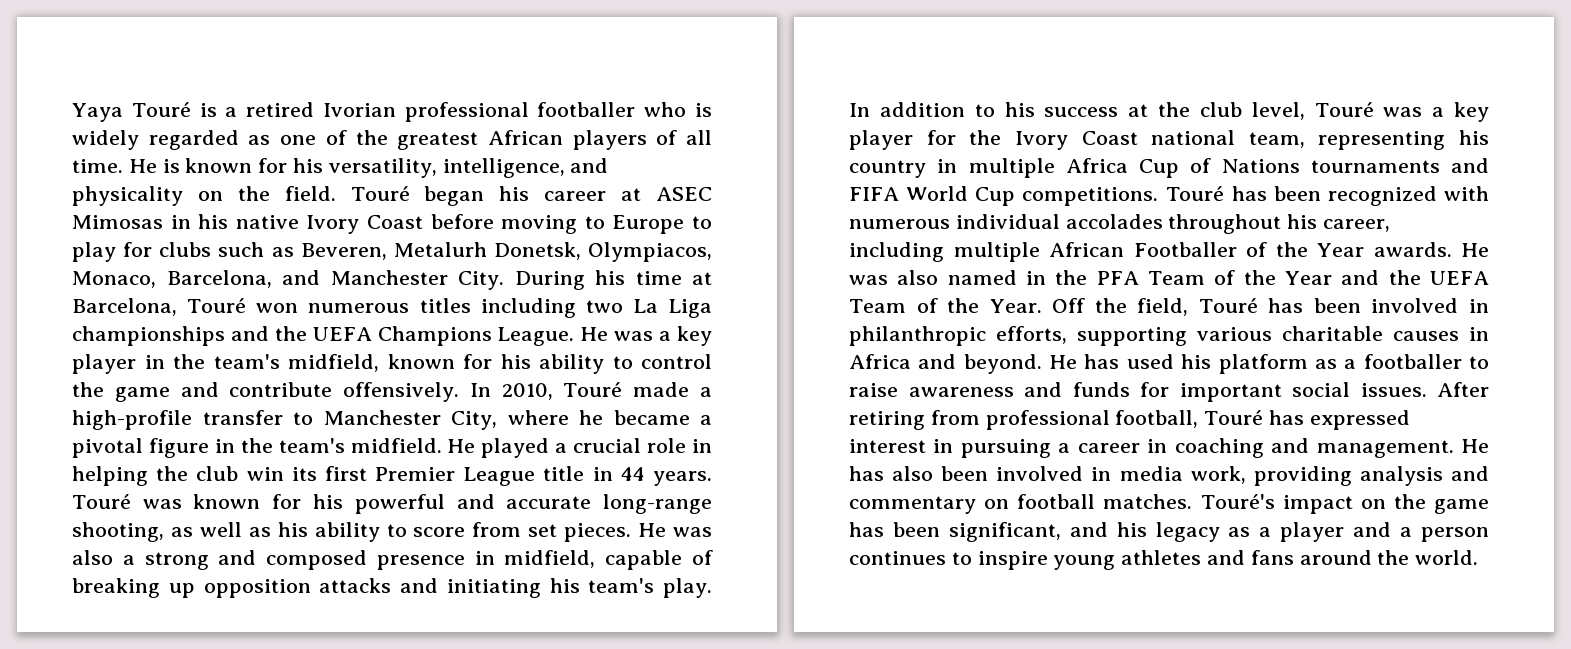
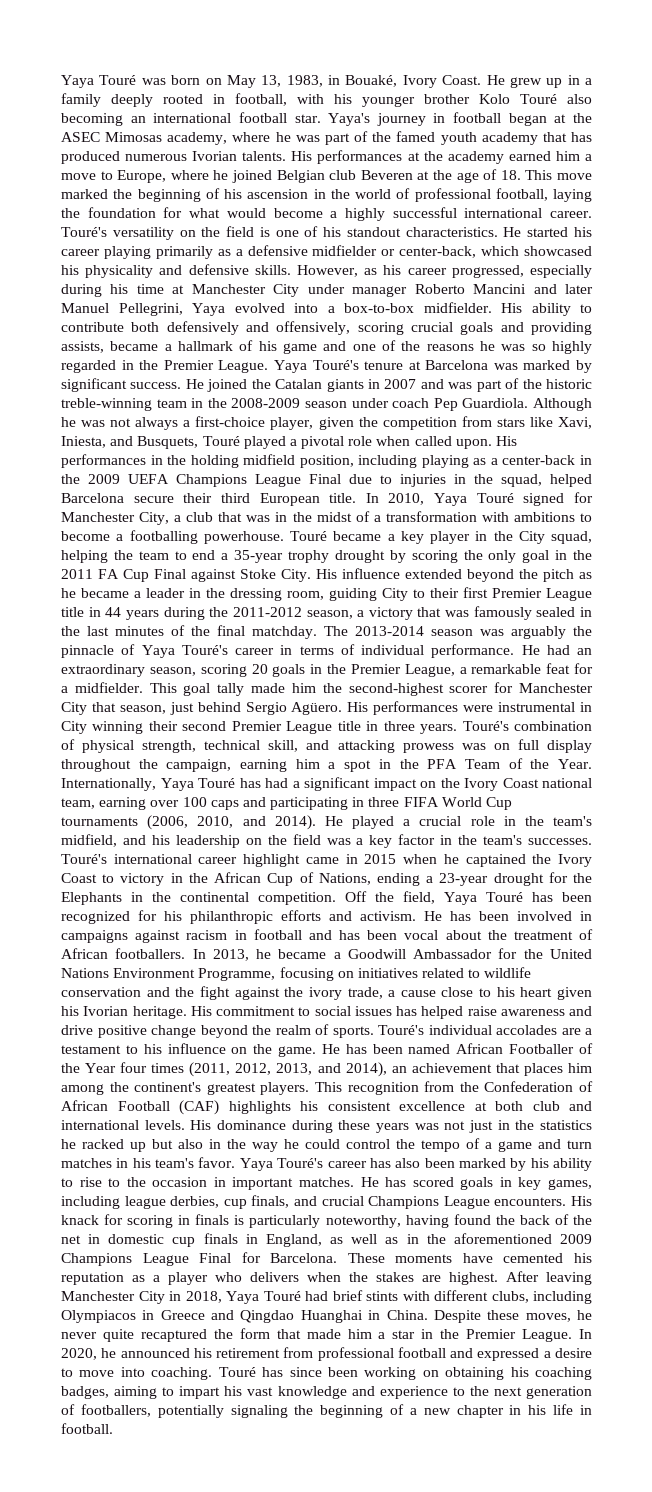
[72,102,712,122] [72,130,712,150] [72,158,609,178] [72,186,712,206] [72,214,713,234] [72,242,712,262] [72,270,712,290] [72,298,712,318] [72,326,654,346] Yaya Touré is a retired Ivorian professional footballer who is widely regarded as one of the greatest African players of all time. He is known for his versatility, intelligence, and physicality on the field. Touré began his career at ASEC Mimosas in his native Ivory Coast before moving to Europe to play for clubs such as Beveren, Metalurh Donetsk, Olympiacos, Monaco, Barcelona, and Manchester City. During his time at Barcelona, Touré won numerous titles including two La Liga championships and the UEFA Champions League. He was -> [61,75,592,88] [61,93,592,107] [61,112,592,126] [61,131,592,145] [61,150,593,164] [61,169,593,183] [61,188,592,202] [61,207,592,221] [61,226,592,240] [61,245,592,259] [61,264,592,278] [61,284,593,297] [61,302,592,316] [61,321,592,335] [61,340,592,354] [61,360,592,373] [61,378,593,392] [61,398,593,411] [61,416,593,430] [61,436,518,449] [61,454,592,468] [61,474,592,487] [61,492,593,506] [61,511,592,525] [61,530,382,544] Yaya Touré was born on May 13, 1983, in Bouaké, Ivory Coast. He grew up in a family deeply rooted in football, with his younger brother Kolo Touré also becoming an international football star. Yaya's journey in football began at the ASEC Mimosas academy, where he was part of the famed youth academy that has produced numerous Ivorian talents. His performances at the academy earned him a move to Europe, where he joined Belgian club Beveren at the age of 18. This move marked the beginning of his ascension in the world of professional football, laying the foundation for what would become a highly successful international career. Touré's versatility on the field is one of his standout characteristics. He started his career playing primarily as a defensive midfielder or center-back, which showcased his physicality and defensive skills. However, as his career progressed, especially during his time at Manchester City under manager Roberto Mancini and later Manuel Pellegrini, Yaya evolved into a box-to-box midfielder. His ability to contribute both defensively and offensively, scoring crucial goals and providing assists, became a hallmark of his game and one of the reasons he was so highly regarded in the Premier League. Yaya Touré's tenure at Barcelona was marked by significant success. He joined the Catalan giants in 2007 and was part of the historic treble-winning team in the 2008-2009 season under coach Pep Guardiola. Although he was not always a first-choice player, given the competition from stars like Xavi, Iniesta, and Busquets, Touré played a pivotal role when called upon. His performances in the holding midfield position, including playing as a center-back in the 2009 UEFA Champions League Final due to injuries in the squad, helped Barcelona secure their third European title. In 2010, Yaya Touré signed for Manchester City, a club that was in the midst of a transformation with ambitions to become a footballing powerhouse. Touré became
[213,354,712,374] [72,382,712,402] [72,410,712,430] [72,438,442,458] team's midfield, known for his ability to control the game and contribute offensively. In 2010, Touré made a high-profile transfer to Manchester City, where he became a pivotal figure in the team's midfield. -> [518,531,592,544] [61,550,593,563] [61,568,592,582] [61,587,592,601] [61,606,593,620] [61,625,592,639] [61,644,592,658] [61,663,593,677] [61,682,593,696] [61,701,592,715] [61,721,592,734] [61,739,592,753] [61,758,592,772] [61,777,592,791] [61,797,513,810] [61,815,316,830] City squad, helping the team to end a 35-year trophy drought by scoring the only goal in the 2011 FA Cup Final against Stoke City. His influence extended beyond the pitch as he became a leader in the dressing room, guiding City to their first Premier League title in 44 years during the 2011-2012 season, a victory that was famously sealed in the last minutes of the final matchday. The 2013-2014 season was arguably the pinnacle of Yaya Touré's career in terms of individual performance. He had an extraordinary season, scoring 20 goals in the Premier League, a remarkable feat for a midfielder. This goal tally made him the second-highest scorer for Manchester City that season, just behind Sergio Agüero. His performances were instrumental in City winning their second Premier League title in three years. Touré's combination of physical strength, technical skill, and attacking prowess was on full display throughout the campaign, earning him a spot in the PFA Team of the Year. Internationally, Yaya Touré has had a significant impact on the Ivory Coast national team, earning over 100 caps and participating in three FIFA World Cup tournaments (2006, 2010, and 2014).
[72,466,712,486] [72,494,712,514] [72,522,712,542] [72,550,713,570] [72,578,713,598] [849,102,1489,122] [849,130,1489,150] [849,158,1489,178] [849,186,1489,206] [849,214,1391,234] [849,242,1040,262] helping the club win its first Premier League title in 44 years. Touré was known for his powerful and accurate long-range shooting, as well as his ability to score from set pieces. He was also a strong and composed presence in midfield, capable of breaking up opposition attacks and initiating his team's play. In addition to his success at the club level, Touré was a key player for the Ivory Coast national team, representing his country in multiple Africa Cup of Nations tournaments and FIFA World Cup competitions. Touré has been recognized with numerous individual accolades throughout his career, including multiple -> [524,816,593,826] [61,834,593,848] [61,854,593,867] [61,872,592,886] [61,891,592,905] [61,910,592,924] [61,929,593,943] [61,948,592,961] [61,967,532,981] [61,986,593,1000] [61,1006,592,1019] [61,1024,592,1038] [61,1043,451,1057] the team's midfield, and his leadership on the field was a key factor in the team's successes. Touré's international career highlight came in 2015 when he captained the Ivory Coast to victory in the African Cup of Nations, ending a 23-year drought for the Elephants in the continental competition. Off the field, Yaya Touré has been recognized for his philanthropic efforts and activism. He has been involved in campaigns against racism in football and has been vocal about the treatment of African footballers. In 2013, he became a Goodwill Ambassador for the United Nations Environment Programme, focusing on initiatives related to wildlife conservation and the fight against the ivory trade, a cause close to his heart given his Ivorian heritage. His commitment to social issues has helped raise awareness and drive positive change beyond the realm of sports. Touré's individual accolades are a testament to his influence on the game. He has been named
[1373,242,1489,257] [849,270,1490,285] [849,298,1489,316] [849,326,1489,346] [849,354,1489,374] [849,382,1489,402] [849,410,1410,430] [849,438,1489,458] [849,466,1489,486] [849,494,1489,514] [849,522,1489,542] [849,550,1479,570] awards. He was also named in the PFA Team of the Year and the UEFA Team of the Year. Off the field, Touré has been involved in philanthropic efforts, supporting various charitable causes in Africa and beyond. He has used his platform as a footballer to raise awareness and funds for important social issues. After retiring from professional football, Touré has expressed interest in pursuing a career in coaching and management. He has also been involved in media work, providing analysis and commentary on football matches. Touré's impact on the game has been significant, and his legacy as a player and a person continues to inspire young athletes and fans around the world. -> [120,1062,593,1077] [61,1081,594,1095] [61,1100,592,1115] [61,1120,593,1133] [61,1138,592,1152] [61,1157,592,1171] [61,1177,592,1190] [61,1195,592,1209] [61,1214,593,1228] [61,1233,592,1247] [61,1252,592,1266] [61,1271,592,1285] [61,1290,592,1304] [61,1310,593,1323] [61,1328,593,1342] [61,1347,592,1361] [61,1367,593,1380] [61,1386,592,1399] [61,1404,593,1418] [61,1423,113,1434] four times (2011, 2012, 2013, and 2014), an achievement that places him among the continent's greatest players. This recognition from the Confederation of African Football (CAF) highlights his consistent excellence at both club and international levels. His dominance during these years was not just in the statistics he racked up but also in the way he could control the tempo of a game and turn matches in his team's favor. Yaya Touré's career has also been marked by his ability to rise to the occasion in important matches. He has scored goals in key games, including league derbies, cup finals, and crucial Champions League encounters. His knack for scoring in finals is particularly noteworthy, having found the back of the net in domestic cup finals in England, as well as in the aforementioned 2009 Champions League Final for Barcelona. These moments have cemented his reputation as a player who delivers when the stakes are highest. After leaving Manchester City in 2018, Yaya Touré had brief stints with different clubs, including Olympiacos in Greece and Qingdao Huanghai in China. Despite these moves, he never quite recaptured the form that made him a star in the Premier League. In 2020, he announced his retirement from professional football and expressed a desire to move into coaching. Touré has since been working on obtaining his coaching badges, aiming to impart his vast knowledge and experience to the next generation of footballers, potentially signaling the beginning of a new chapter in his life in football.

